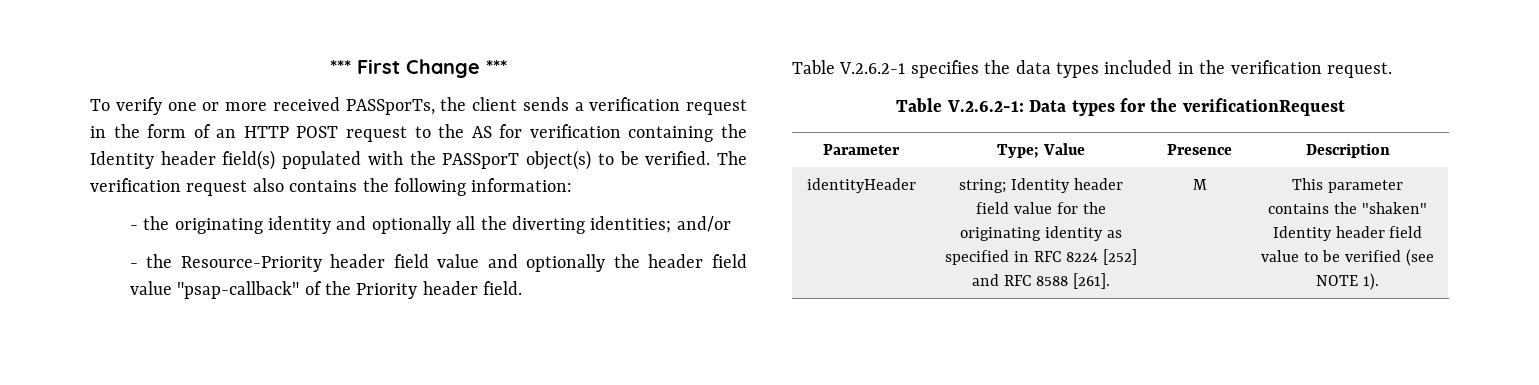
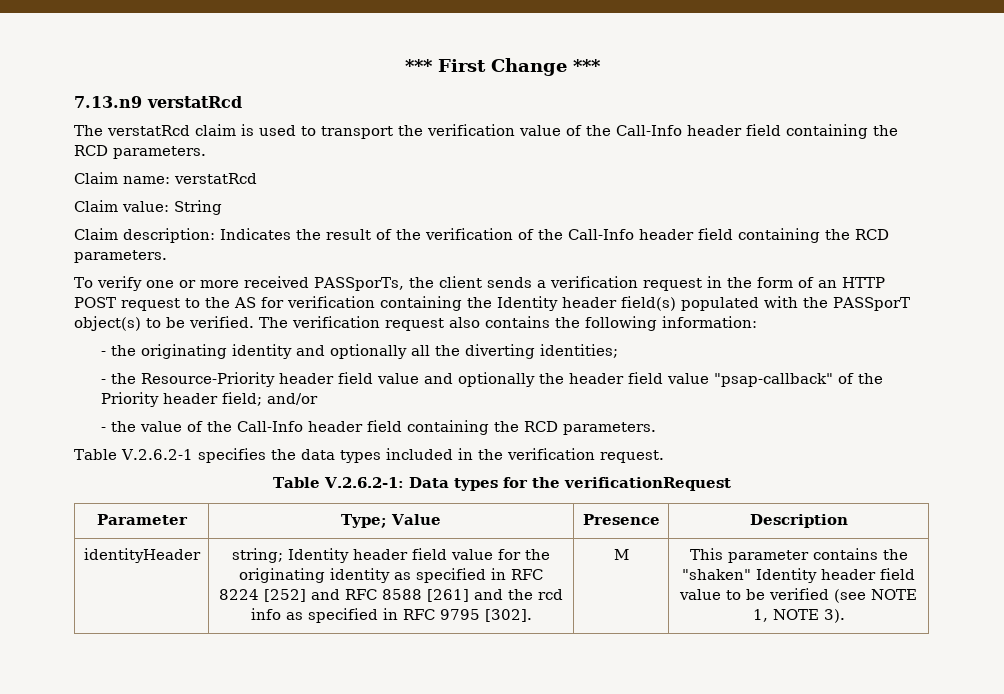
(507, 67) none -> [74,96,242,108] [74,124,898,139] [74,145,206,159] [74,172,257,184] [74,200,222,215] [74,228,889,243] [74,250,167,263] // 7.13.n9 verstatRcd // The verstatRcd claim is used to transport the verification value of the Call-Info header field containing the RCD parameters. // Claim name: verstatRcd // Claim value: String // Claim description: Indicates the result of the verification of the Call-Info header field containing the RCD parameters.
[676,216,731,232] and/or -> (618, 351) none
[483,281,523,295] field. -> [221,392,318,406] [100,420,656,435] field; and/or // - the value of the Call-Info header field containing the RCD parameters.
[1072,273,1110,289] [261]. -> [427,589,563,602] [250,608,532,623] [261] and the rcd info as specified in RFC 9795 [302].
[1362,273,1379,290] 1). -> [752,609,845,623] 1, NOTE 3).

